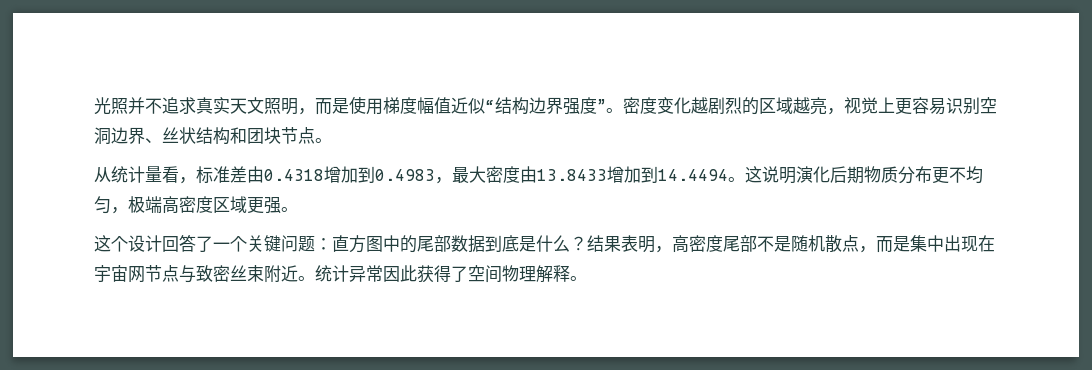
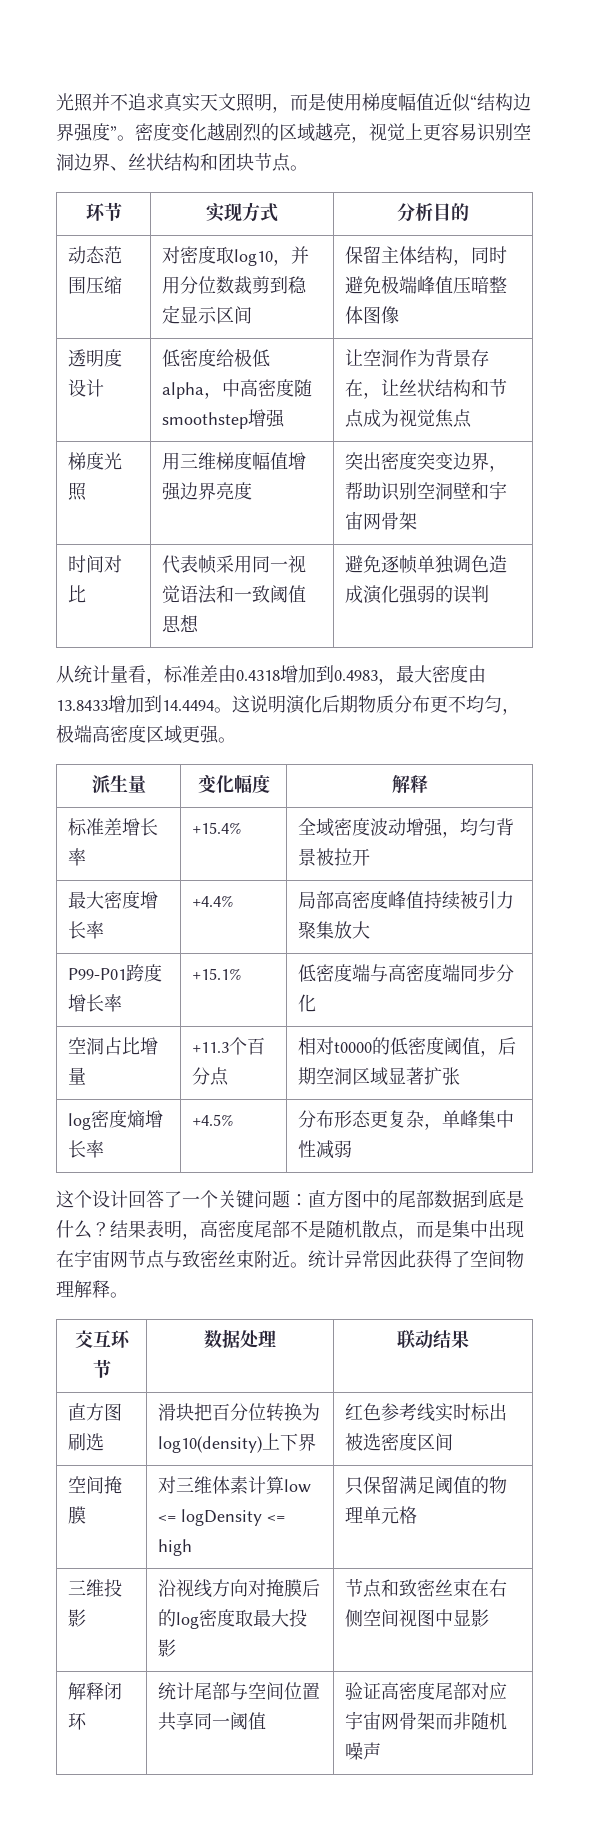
(332, 140) none -> [85,202,122,221] [206,202,278,222] [397,203,469,222] [67,246,122,264] [67,276,122,294] [161,246,309,266] [161,276,307,295] [161,305,252,324] [344,246,507,266] [344,275,507,294] [344,306,399,324] [67,349,122,367] [67,379,104,397] [161,348,270,367] [161,379,312,399] [161,409,285,429] [344,349,489,367] [344,379,507,399] [344,409,472,428] [67,452,122,470] [67,482,87,501] [161,452,306,470] [161,482,252,501] [344,452,507,472] [344,481,507,501] [344,511,417,530] [67,555,122,573] [67,585,86,603] [161,555,306,574] [161,585,306,604] [161,614,199,633] [344,555,507,574] [344,585,489,604] // 环节 | 实现方式 | 分析目的 // 动态范围压缩 | 对密度取log10，并用分位数裁剪到稳定显示区间 | 保留主体结构，同时避免极端峰值压暗整体图像 // 透明度设计 | 低密度给极低alpha，中高密度随smoothstep增强 | 让空洞作为背景存在，让丝状结构和节点成为视觉焦点 // 梯度光照 | 用三维梯度幅值增强边界亮度 | 突出密度突变边界，帮助识别空洞壁和宇宙网骨架 // 时间对比 | 代表帧采用同一视觉语法和一致阈值思想 | 避免逐帧单独调色造成演化强弱的误判
(298, 209) none -> [91,775,146,793] [197,774,270,793] [391,775,428,793] [67,818,158,836] [67,848,86,866] [191,822,241,834] [297,818,514,838] [297,848,370,866] [67,891,158,909] [67,921,104,939] [191,895,233,907] [297,891,514,910] [297,921,370,939] [67,964,162,982] [67,994,122,1012] [191,968,241,980] [297,964,514,982] [297,994,316,1012] [67,1037,158,1055] [67,1067,86,1085] [191,1037,265,1055] [191,1067,229,1086] [297,1037,516,1057] [297,1067,460,1086] [67,1110,163,1130] [67,1140,104,1158] [191,1114,233,1126] [297,1110,514,1130] [297,1140,352,1159] // 派生量 | 变化幅度 | 解释 // 标准差增长率 | +15.4% | 全域密度波动增强，均匀背景被拉开 // 最大密度增长率 | +4.4% | 局部高密度峰值持续被引力聚集放大 // P99-P01跨度增长率 | +15.1% | 低密度端与高密度端同步分化 // 空洞占比增量 | +11.3个百分点 | 相对t0000的低密度阈值，后期空洞区域显著扩张 // log密度熵增长率 | +4.5% | 分布形态更复杂，单峰集中性减弱
(587, 278) none -> [74,1330,131,1348] [92,1359,111,1378] [204,1329,276,1348] [397,1330,469,1349] [67,1403,122,1421] [67,1433,104,1451] [157,1403,320,1422] [157,1433,316,1453] [344,1403,507,1422] [344,1433,453,1451] [67,1476,122,1494] [67,1506,86,1524] [157,1476,311,1494] [157,1509,285,1526] [157,1539,192,1556] [344,1476,507,1495] [344,1506,417,1524] [67,1579,122,1597] [67,1609,86,1627] [157,1579,320,1598] [157,1609,307,1629] [157,1639,176,1657] [344,1579,507,1598] [344,1609,489,1627] [67,1682,122,1700] [67,1712,87,1730] [157,1682,320,1700] [157,1712,266,1731] [344,1682,507,1700] [344,1711,507,1730] [344,1742,381,1760] // 交互环节 | 数据处理 | 联动结果 // 直方图刷选 | 滑块把百分位转换为log10(density)上下界 | 红色参考线实时标出被选密度区间 // 空间掩膜 | 对三维体素计算low <= logDensity <= high | 只保留满足阈值的物理单元格 // 三维投影 | 沿视线方向对掩膜后的log密度取最大投影 | 节点和致密丝束在右侧空间视图中显影 // 解释闭环 | 统计尾部与空间位置共享同一阈值 | 验证高密度尾部对应宇宙网骨架而非随机噪声

